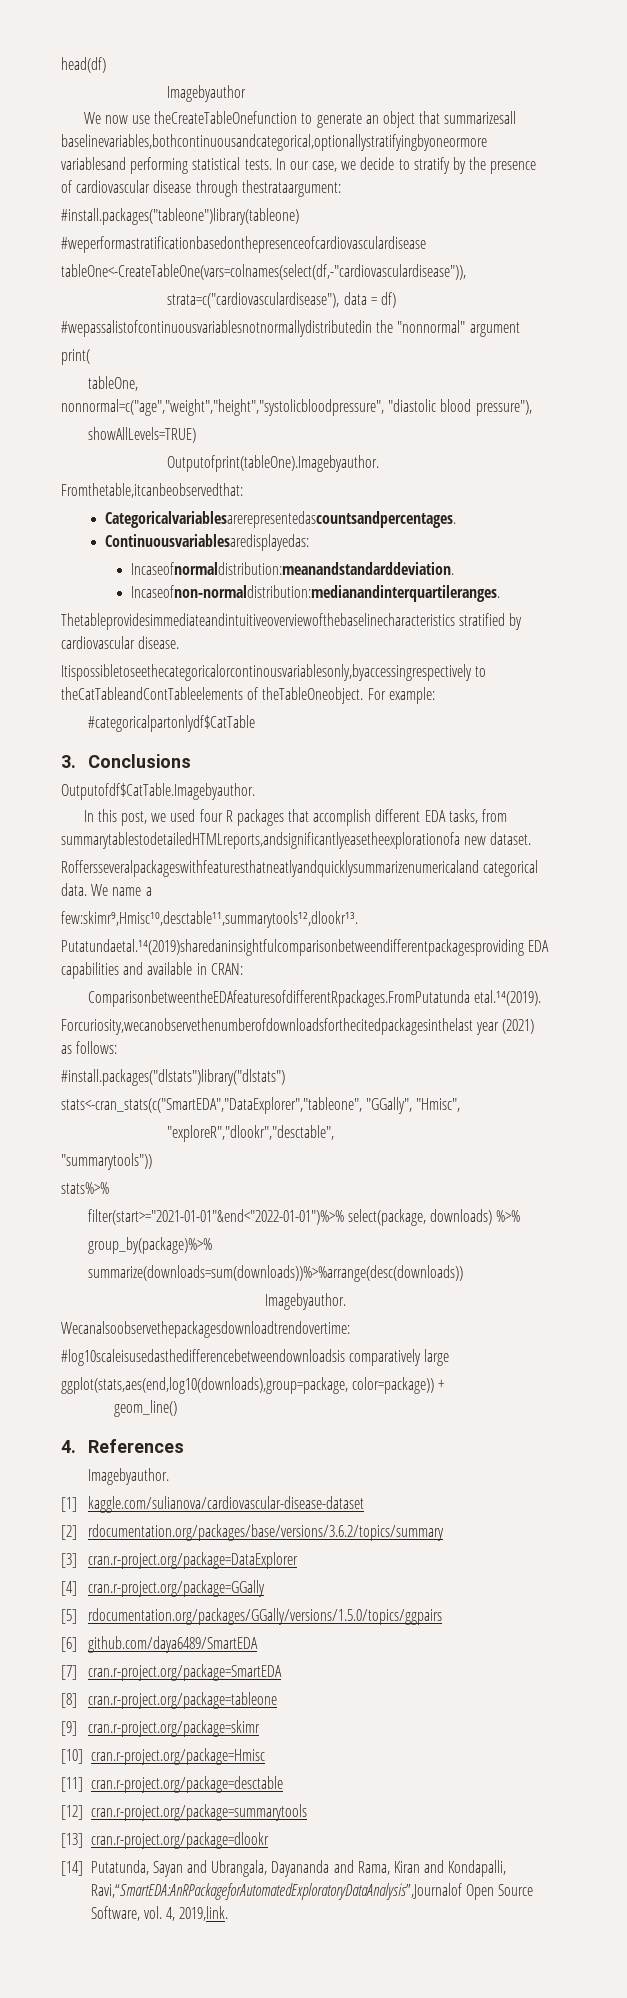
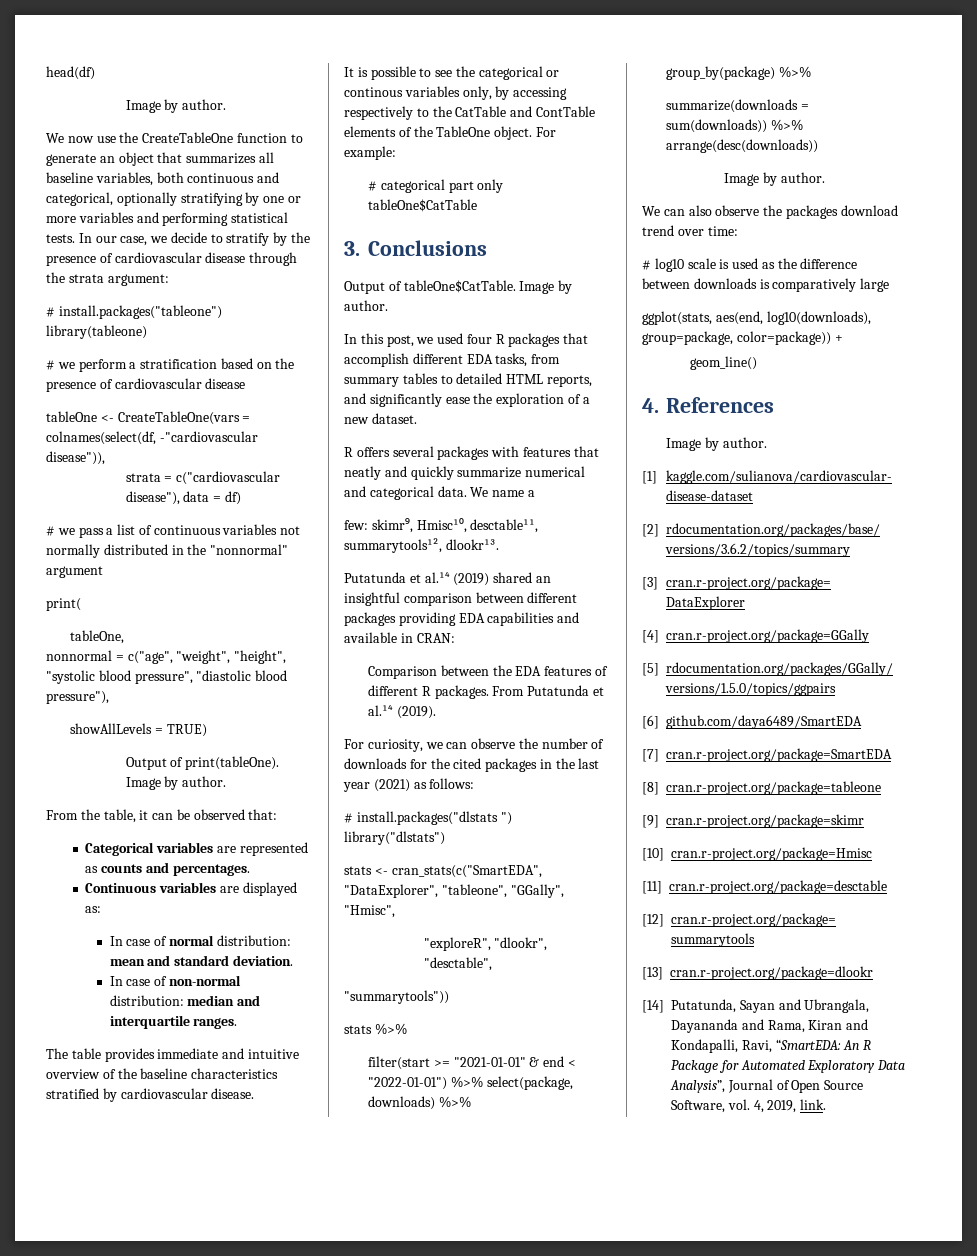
[167,85,247,102] Imagebyauthor -> [125,99,227,113] Image by author.
[154,111,298,124] theCreateTableOnefunction -> [119,132,287,143] the CreateTableOne function
[444,111,517,124] [61,134,487,151] [61,157,126,170] summarizesall baselinevariables,bothcontinuousandcategorical,optionallystratifyingbyoneormore variablesand -> [186,152,274,164] [46,172,280,186] [46,192,301,206] [46,212,159,223] summarizes all baseline variables, both continuous and categorical, optionally stratifying by one or more variables and
[241,180,341,197] [61,208,299,225] [61,236,426,253] [61,264,466,280] [167,292,396,308] [61,320,372,337] thestrataargument: // #install.packages("tableone")library(tableone) // #weperformastratificationbasedonthepresenceofcardiovasculardisease // tableOne<-CreateTableOne(vars=colnames(select(df,-"cardiovasculardisease")), // strata=c("cardiovasculardisease"), data = df) // #wepassalistofcontinuousvariablesnotnormallydistributedin -> [46,272,169,286] [46,305,222,319] [46,325,147,339] [46,358,295,372] [46,378,246,392] [46,411,251,425] [46,431,258,445] [46,451,105,465] [125,471,281,485] [125,491,241,505] [46,524,301,538] [46,544,184,558] the strata argument: // # install.packages("tableone") library(tableone) // # we perform a stratification based on the presence of cardiovascular disease // tableOne <- CreateTableOne(vars = colnames(select(df, -"cardiovascular disease")), // strata = c("cardiovascular disease"), data = df) // # we pass a list of continuous variables not normally distributed in
[61,399,532,416] [87,427,196,443] [167,455,380,472] [61,483,243,498] [104,511,456,528] [104,534,309,551] [131,562,455,575] [131,585,501,602] [61,613,523,630] [61,636,180,649] [61,664,487,681] [61,687,435,704] [87,715,255,732] [61,754,191,768] [61,783,255,800] nonnormal=c("age","weight","height","systolicbloodpressure", "diastolic blood pressure"), // showAllLevels=TRUE) // Outputofprint(tableOne).Imagebyauthor. // Fromthetable,itcanbeobservedthat: // Categoricalvariablesarerepresentedascountsandpercentages. // Continuousvariablesaredisplayedas: // Incaseofnormaldistribution:meanandstandarddeviation. // Incaseofnon-normaldistribution:medianandinterquartileranges. // Thetableprovidesimmediateandintuitiveoverviewofthebaselinecharacteristics stratified by cardiovascular disease. // Itispossibletoseethecategoricalorcontinousvariablesonly,byaccessingrespectively to theCatTableandContTableelements of theTableOneobject. For example: // #categoricalpartonlydf$CatTable // 3. Conclusions // Outputofdf$CatTable.Imagebyauthor. -> [46,650,287,664] [46,670,288,684] [46,691,109,704] [70,723,207,737] [125,756,280,770] [125,776,227,790] [46,809,278,823] [85,842,308,856] [85,862,250,876] [85,882,297,896] [85,906,102,913] [109,935,291,946] [109,955,293,966] [109,975,241,986] [109,995,261,1006] [109,1015,238,1029] [46,1048,299,1062] [46,1068,279,1079] [46,1088,255,1102] [344,66,560,80] [344,86,568,100] [344,106,595,120] [344,126,556,140] [344,146,396,160] [368,179,504,193] [368,199,478,212] [344,240,488,256] [344,280,573,294] [344,300,388,311] nonnormal = c("age", "weight", "height", "systolic blood pressure", "diastolic blood pressure"), // showAllLevels = TRUE) // Output of print(tableOne). Image by author. // From the table, it can be observed that: // Categorical variables are represented as counts and percentages. // Continuous variables are displayed as: // In case of normal distribution: mean and standard deviation. // In case of non-normal distribution: median and interquartile ranges. // The table provides immediate and intuitive overview of the baseline characteristics stratified by cardiovascular disease. // It is possible to see the categorical or continous variables only, by accessing respectively to the CatTable and ContTable elements of the TableOne object. For example: // # categorical part only tableOne$CatTable // 3. Conclusions // Output of tableOne$CatTable. Image by author.
[61,832,532,849] [61,860,479,877] summarytablestodetailedHTMLreports,andsignificantlyeasetheexplorationofa new dataset. // Roffersseveralpackageswithfeaturesthatneatlyandquicklysummarizenumericaland -> [344,373,592,387] [344,393,590,407] [344,413,417,424] [344,446,599,460] [344,466,586,480] [344,486,366,497] summary tables to detailed HTML reports, and significantly ease the exploration of a new dataset. // R offers several packages with features that neatly and quickly summarize numerical and
[61,911,358,928] [61,939,524,956] few:skimr⁹,Hmisc¹⁰,desctable¹¹,summarytools¹²,dlookr¹³. // Putatundaetal.¹⁴(2019)sharedaninsightfulcomparisonbetweendifferentpackagesproviding -> [344,518,539,533] [344,538,499,553] [344,572,551,586] [344,592,578,606] [344,612,456,626] few: skimr⁹, Hmisc¹⁰, desctable¹¹, summarytools¹², dlookr¹³. // Putatunda et al.¹⁴ (2019) shared an insightful comparison between different packages providing
[87,990,541,1007] [61,1018,535,1035] [61,1041,118,1054] [61,1069,285,1086] [61,1097,461,1114] [167,1125,335,1142] [61,1153,152,1170] [61,1182,109,1194] [87,1209,521,1226] [87,1237,212,1254] [87,1265,463,1282] [264,1293,346,1310] [61,1321,350,1338] [61,1349,450,1366] [61,1377,348,1394] ComparisonbetweentheEDAfeaturesofdifferentRpackages.FromPutatunda etal.¹⁴(2019). // Forcuriosity,wecanobservethenumberofdownloadsforthecitedpackagesinthelast year (2021) as follows: // #install.packages("dlstats")library("dlstats") // stats<-cran_stats(c("SmartEDA","DataExplorer","tableone", "GGally", "Hmisc", // "exploreR","dlookr","desctable", // "summarytools")) // stats%>% // filter(start>="2021-01-01"&end<"2022-01-01")%>% select(package, downloads) %>% // group_by(package)%>% // summarize(downloads=sum(downloads))%>%arrange(desc(downloads)) // Imagebyauthor. // Wecanalsoobservethepackagesdownloadtrendovertime: // #log10scaleisusedasthedifferencebetweendownloadsis comparatively large // ggplot(stats,aes(end,log10(downloads),group=package, -> [368,665,608,679] [368,685,604,699] [368,705,436,719] [344,738,605,752] [344,758,600,772] [343,778,475,792] [344,811,512,825] [344,831,445,845] [344,865,542,878] [344,884,564,898] [344,905,395,918] [423,937,548,951] [423,957,492,971] [344,990,449,1004] [344,1023,407,1035] [368,1056,576,1070] [368,1076,573,1090] [368,1096,471,1110] [666,66,811,80] [666,99,809,113] [666,119,803,133] [666,139,819,153] [724,172,825,186] [642,205,898,219] [642,225,738,236] [642,258,858,272] [642,278,890,292] [642,311,871,325] [642,331,733,345] Comparison between the EDA features of different R packages. From Putatunda et al.¹⁴ (2019). // For curiosity, we can observe the number of downloads for the cited packages in the last year (2021) as follows: // # install.packages("dlstats ") library("dlstats") // stats <- cran_stats(c("SmartEDA", "DataExplorer", "tableone", "GGally", "Hmisc", // "exploreR", "dlookr", "desctable", // "summarytools")) // stats %>% // filter(start >= "2021-01-01" & end < "2022-01-01") %>% select(package, downloads) %>% // group_by(package) %>% // summarize(downloads = sum(downloads)) %>% arrange(desc(downloads)) // Image by author. // We can also observe the packages download trend over time: // # log10 scale is used as the difference between downloads is comparatively large // ggplot(stats, aes(end, log10(downloads), group=package,
[87,1468,169,1485] Imagebyauthor. -> [666,437,767,451] Image by author.
[90,1883,462,1900] Ravi,“SmartEDA:AnRPackageforAutomatedExploratoryDataAnalysis”,Journalof -> [741,1039,872,1053] [671,1060,906,1073] [670,1079,790,1093] Ravi, “SmartEDA: An R Package for Automated Exploratory Data Analysis”, Journal of
[179,1906,229,1921] 2019,link. -> [767,1099,827,1113] 2019, link.

